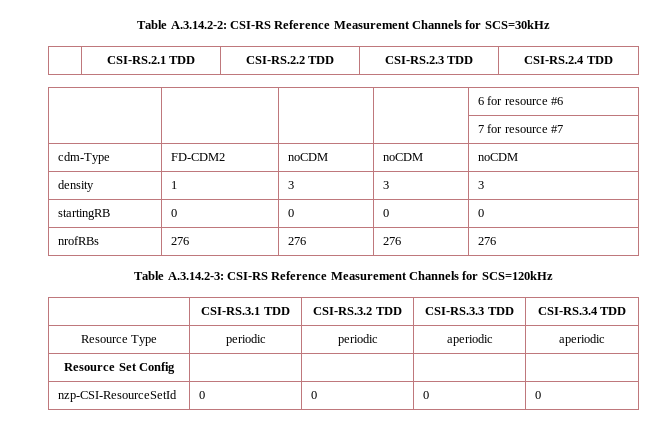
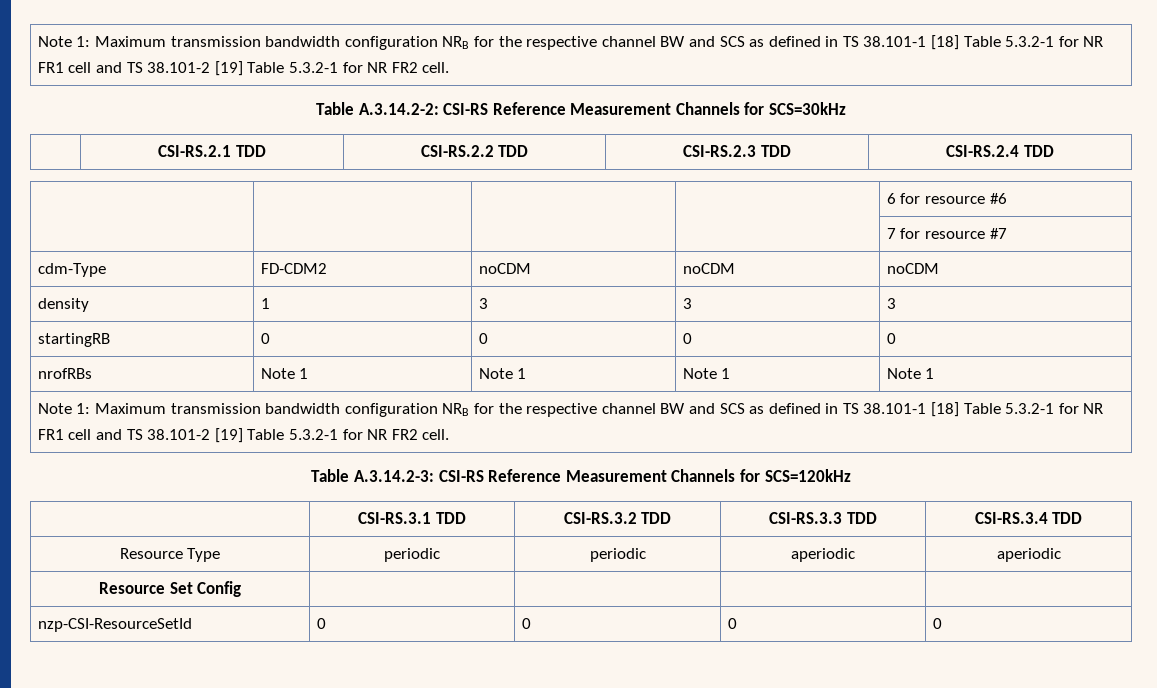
(137, 24) none -> [37,35,1104,50] [37,61,450,76] Note 1: Maximum transmission bandwidth configuration NRB for the respective channel BW and SCS as defined in TS 38.101-1 [18] Table 5.3.2-1 for NR FR1 cell and TS 38.101-2 [19] Table 5.3.2-1 for NR FR2 cell. //
[170,237,189,245] [287,237,306,245] [382,237,401,245] [477,237,496,245] 276 | 276 | 276 | 276 -> [260,368,309,379] [478,368,527,379] [682,368,731,379] [886,368,935,379] [37,402,1104,417] [37,428,450,443] Note 1 | Note 1 | Note 1 | Note 1 // Note 1: Maximum transmission bandwidth configuration NRB for the respective channel BW and SCS as defined in TS 38.101-1 [18] Table 5.3.2-1 for NR FR1 cell and TS 38.101-2 [19] Table 5.3.2-1 for NR FR2 cell.

